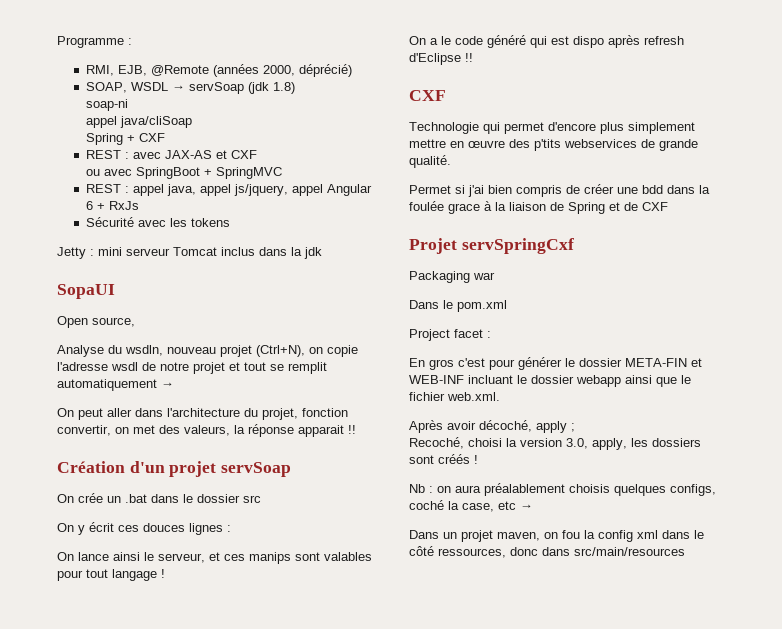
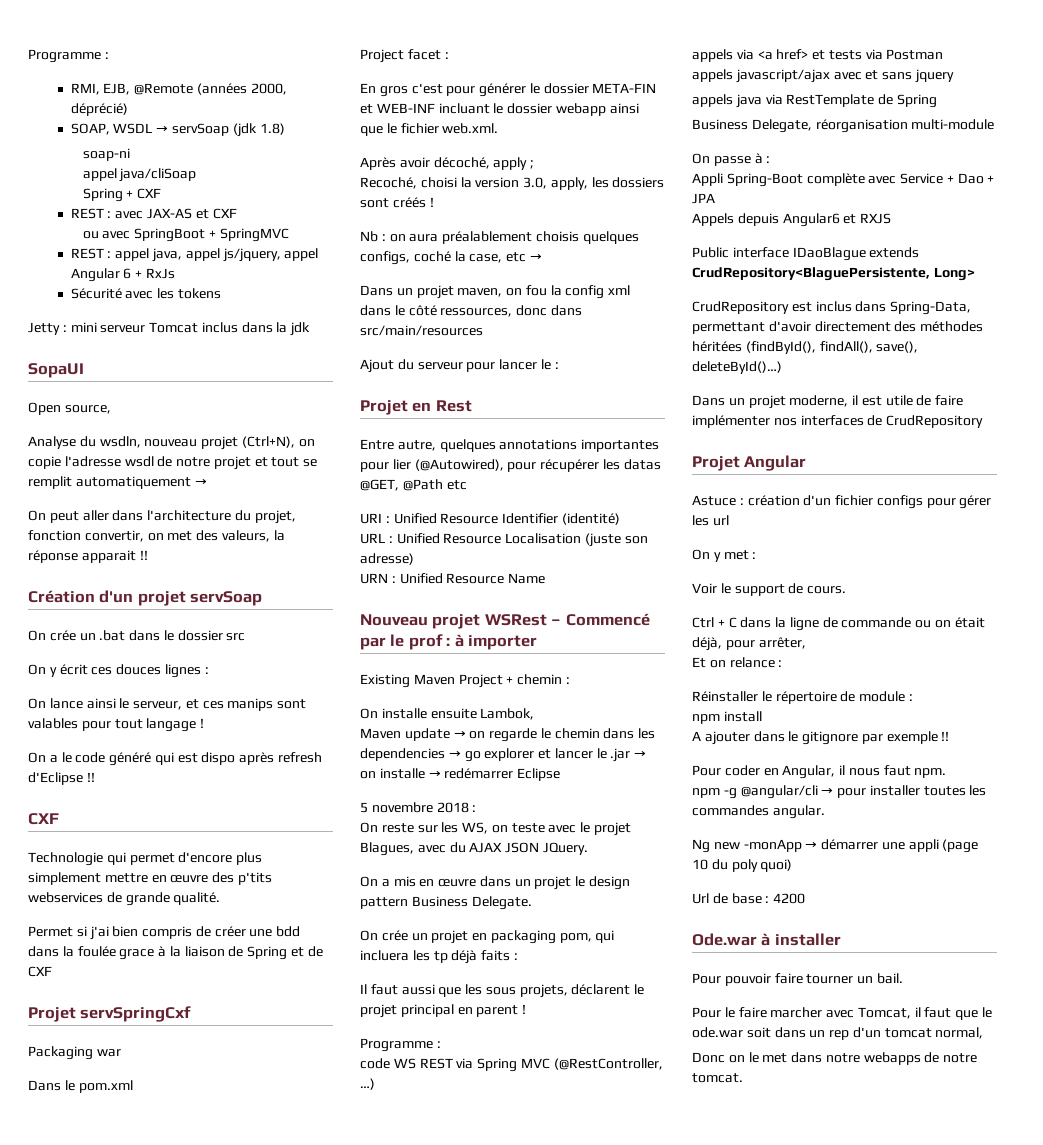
(685, 551) none -> [360,359,559,373] [360,400,472,415] [360,439,660,452] [360,459,661,472] [360,479,467,491] [360,513,620,525] [360,533,648,547] [360,553,414,565] [360,573,546,584] [360,613,650,629] [360,634,538,650] [360,674,570,688] [360,708,535,720] [360,728,656,742] [360,748,647,762] [360,768,561,781] [360,802,477,813] [360,822,632,836] [360,842,588,856] [360,876,631,890] [360,896,532,910] [360,930,615,944] [360,950,518,964] [360,984,645,998] [360,1004,527,1018] [360,1038,441,1052] [360,1058,663,1072] [360,1078,375,1090] [692,49,944,62] [692,69,954,83] [692,94,937,108] [692,119,995,133] [692,153,771,166] [692,173,995,187] [692,193,715,204] [692,213,892,227] [692,247,920,261] [692,267,975,281] [692,301,972,315] [692,321,984,334] [692,341,919,354] [692,361,782,374] [692,395,964,409] [692,415,984,428] [692,455,807,471] [692,495,992,509] [692,515,729,526] [692,549,757,562] [692,583,847,596] [692,617,985,631] [692,637,806,651] [692,657,783,668] [692,691,913,704] [692,711,762,724] [692,731,950,745] [692,765,947,779] [692,785,987,799] [692,805,825,819] [692,839,979,853] [692,859,793,872] [692,893,806,904] [692,933,841,946] [692,973,903,986] [692,1007,993,1020] [692,1027,984,1040] [692,1052,978,1065] [692,1073,743,1083] // Ajout du serveur pour lancer le : // Projet en Rest // Entre autre, quelques annotations importantes pour lier (@Autowired), pour récupérer les datas @GET, @Path etc // URI : Unified Resource Identifier (identité) // URL : Unified Resource Localisation (juste son adresse) // URN : Unified Resource Name // Nouveau projet WSRest – Commencé par le prof : à importer // Existing Maven Project + chemin : // On installe ensuite Lambok, // Maven update → on regarde le chemin dans les dependencies → go explorer et lancer le .jar → on installe → redémarrer Eclipse // 5 novembre 2018 : // On reste sur les WS, on teste avec le projet Blagues, avec du AJAX JSON JQuery. // On a mis en œuvre dans un projet le design pattern Business Delegate. // On crée un projet en packaging pom, qui incluera les tp déjà faits : // Il faut aussi que les sous projets, déclarent le projet principal en parent ! // Programme : // code WS REST via Spring MVC (@RestController, …) // appels via <a href> et tests via Postman // appels javascript/ajax avec et sans jquery // appels java via RestTemplate de Spring // Business Delegate, réorganisation multi-module // On passe à : // Appli Spring-Boot complète avec Service + Dao + JPA // Appels depuis Angular6 et RXJS // Public interface IDaoBlague extends CrudRepository<BlaguePersistente, Long> // CrudRepository est inclus dans Spring-Data, permettant d'avoir directement des méthodes héritées (findById(), findAll(), save(), deleteById()…) // Dans un projet moderne, il est utile de faire implémenter nos interfaces de CrudRepository // Projet Angular // Astuce : création d'un fichier configs pour gérer les url // On y met : // Voir le support de cours. // Ctrl + C dans la ligne de commande ou on était déjà, pour arrêter, // Et on relance : // Réinstaller le répertoire de module : // npm install // A ajouter dans le gitignore par exemple !! // Pour coder en Angular, il nous faut npm. // npm -g @angular/cli → pour installer toutes les commandes angular. // Ng new -monApp → démarrer une appli (page 10 du poly quoi) // Url de base : 4200 // Ode.war à installer // Pour pouvoir faire tourner un bail. // Pour le faire marcher avec Tomcat, il faut que le ode.war soit dans un rep d'un tomcat normal, // Donc on le met dans notre webapps de notre tomcat.

